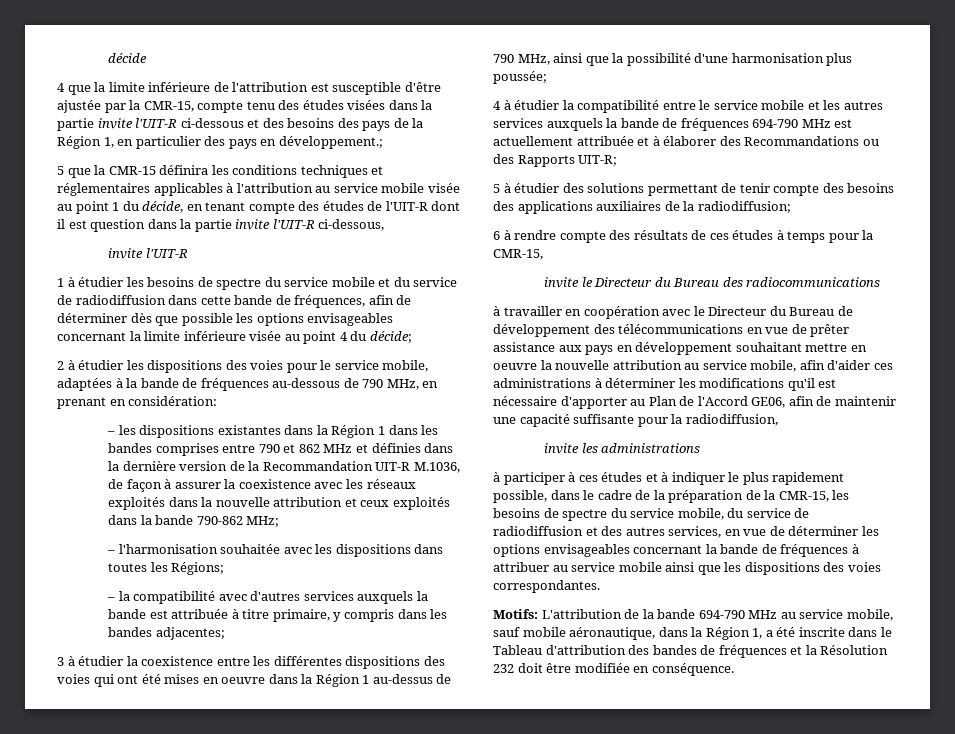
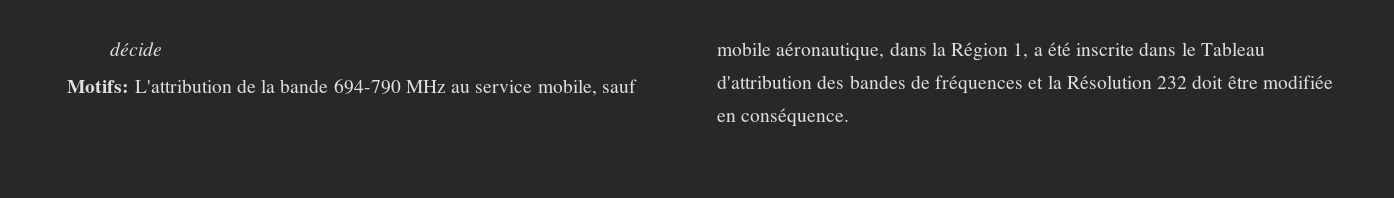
[57,82,441,95] [57,100,433,113] [57,118,424,131] [57,136,383,149] [57,165,384,178] [57,183,460,196] [57,201,461,214] [57,219,385,232] [108,248,188,259] [57,277,458,290] [57,295,412,308] [57,313,394,326] [57,331,412,344] [57,360,429,373] [57,378,439,391] [57,396,218,409] [107,425,439,438] [108,443,454,456] [108,461,460,473] [108,479,416,492] [108,497,450,510] [108,515,280,527] [107,544,444,557] [108,562,225,575] [107,591,428,604] [108,609,448,622] [108,627,225,640] [57,656,445,669] [57,674,452,687] [493,53,853,66] [493,71,547,84] [493,100,883,113] [493,118,853,131] [493,136,879,146] [493,154,618,167] [493,183,895,196] [493,201,791,214] [493,230,874,243] [493,249,543,260] [544,277,881,288] [493,306,853,319] [493,324,850,337] [493,342,867,355] [493,360,893,372] [493,378,837,391] [493,396,896,409] [493,414,778,427] [544,443,701,454] [493,472,845,485] [493,490,850,503] [493,508,810,521] [493,526,879,538] [493,544,859,557] [493,562,881,575] [493,580,600,593] // 4 que la limite inférieure de l'attribution est susceptible d'être ajustée par la CMR-15, compte tenu des études visées dans la partie invite l'UIT-R ci-dessous et des besoins des pays de la Région 1, en particulier des pays en développement.; // 5 que la CMR-15 définira les conditions techniques et réglementaires applicables à l'attribution au service mobile visée au point 1 du décide, en tenant compte des études de l'UIT-R dont il est question dans la partie invite l'UIT-R ci-dessous, // invite l'UIT-R // 1 à étudier les besoins de spectre du service mobile et du service de radiodiffusion dans cette bande de fréquences, afin de déterminer dès que possible les options envisageables concernant la limite inférieure visée au point 4 du décide; // 2 à étudier les dispositions des voies pour le service mobile, adaptées à la bande de fréquences au-dessous de 790 MHz, en prenant en considération: // – les dispositions existantes dans la Région 1 dans les bandes comprises entre 790 et 862 MHz et définies dans la dernière version de la Recommandation UIT-R M.1036, de façon à assurer la coexistence avec les réseaux exploités dans la nouvelle attribution et ceux exploités dans la bande 790-862 MHz; // – l'harmonisation souhaitée avec les dispositions dans toutes les Régions; // – la compatibilité avec d'autres services auxquels la bande est attribuée à titre primaire, y compris dans les bandes adjacentes; // 3 à étudier la coexistence entre les différentes dispositions des voies qui ont été mises en oeuvre dans la Région 1 au-dessus de 790 MHz, ainsi que la possibilité d'une harmonisation plus poussée; // 4 à étudier la compatibilité entre le service mobile et les autres services auxquels la bande de fréquences 694-790 MHz est actuellement attribuée et à élaborer des Recommandations ou des Rapports UIT-R; // 5 à étudier des solutions permettant de tenir compte des besoins des applications auxiliaires de la radiodiffusion; // 6 à rendre compte des résultats de ces études à temps pour la CMR-15, // invite le Directeur du Bureau des radiocommunications // à travailler en coopération avec le Directeur du Bureau de développement des télécommunications en vue de prêter assistance aux pays en développement souhaitant mettre en oeuvre la nouvelle attribution au service mobile, afin d'aider ces administrations à déterminer les modifications qu'il est nécessaire d'apporter au Plan de l'Accord GE06, afin de maintenir une capacité suffisante pour la radiodiffusion, // invite les administrations // à participer à ces études et à indiquer le plus rapidement possible, dans le cadre de la préparation de la CMR-15, les besoins de spectre du service mobile, du service de radiodiffusion et des autres services, en vue de déterminer les options envisageables concernant la bande de fréquences à attribuer au service mobile ainsi que les dispositions des voies correspondantes. -> (163, 49) none

